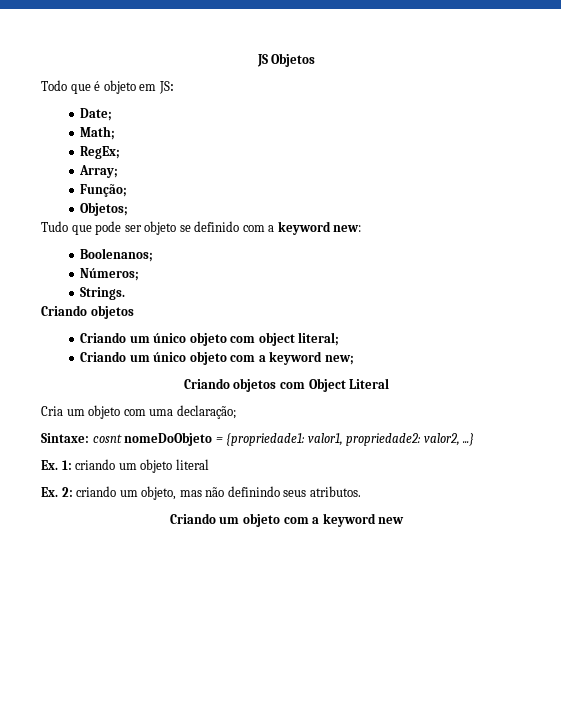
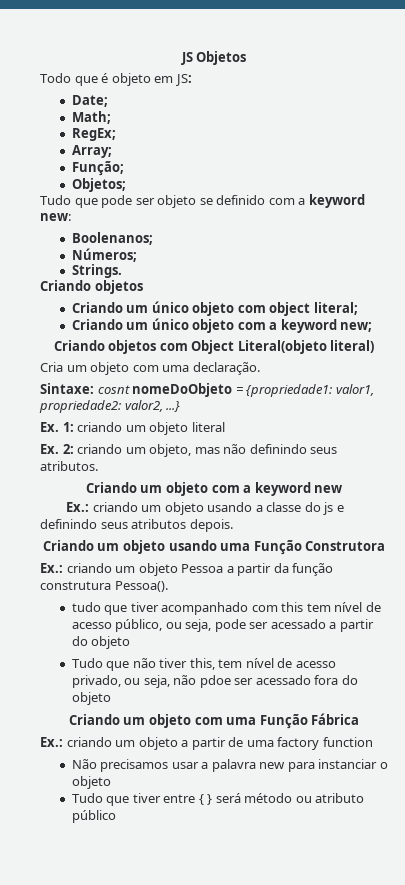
[349,378,390,389] Literal -> [237,340,375,354] Literal(objeto literal)
[176,405,236,419] declaração; -> [192,362,260,375] declaração.
(405, 520) none -> [66,502,344,515] [40,519,233,532] [42,540,386,555] [40,563,334,576] [40,581,168,592] [71,602,381,615] [71,619,374,632] [71,636,131,649] [71,658,336,671] [71,675,358,688] [71,692,111,705] [68,713,360,729] [40,737,373,750] [71,759,388,772] [71,776,111,789] [71,793,365,806] [71,810,116,823] // Ex.: criando um objeto usando a classe do js e definindo seus atributos depois. // Criando um objeto usando uma Função Construtora // Ex.: criando um objeto Pessoa a partir da função construtura Pessoa(). // tudo que tiver acompanhado com this tem nível de acesso público, ou seja, pode ser acessado a partir do objeto // Tudo que não tiver this, tem nível de acesso privado, ou seja, não pdoe ser acessado fora do objeto // Criando um objeto com uma Função Fábrica // Ex.: criando um objeto a partir de uma factory function // Não precisamos usar a palavra new para instanciar o objeto // Tudo que tiver entre { } será método ou atributo público

